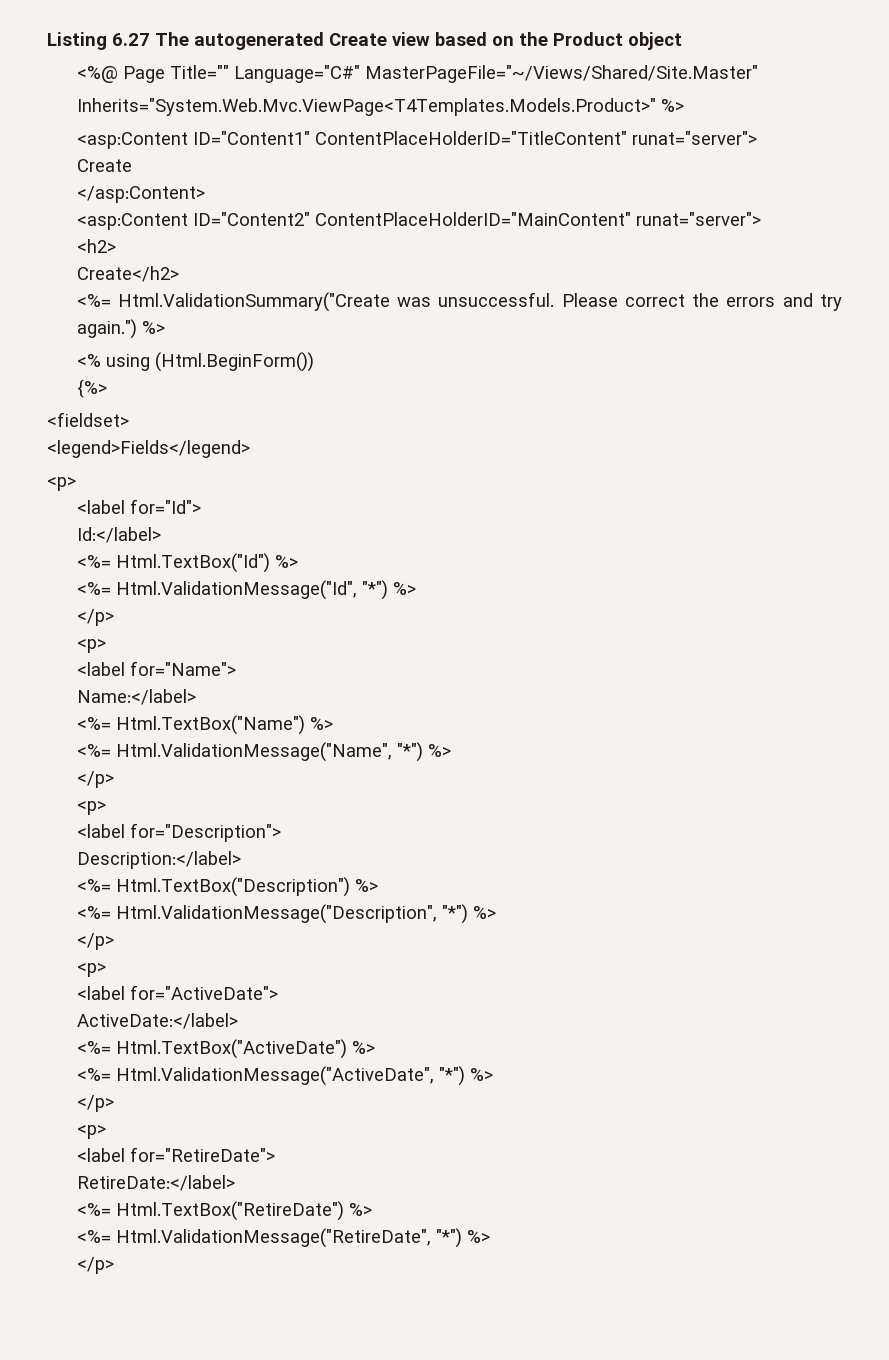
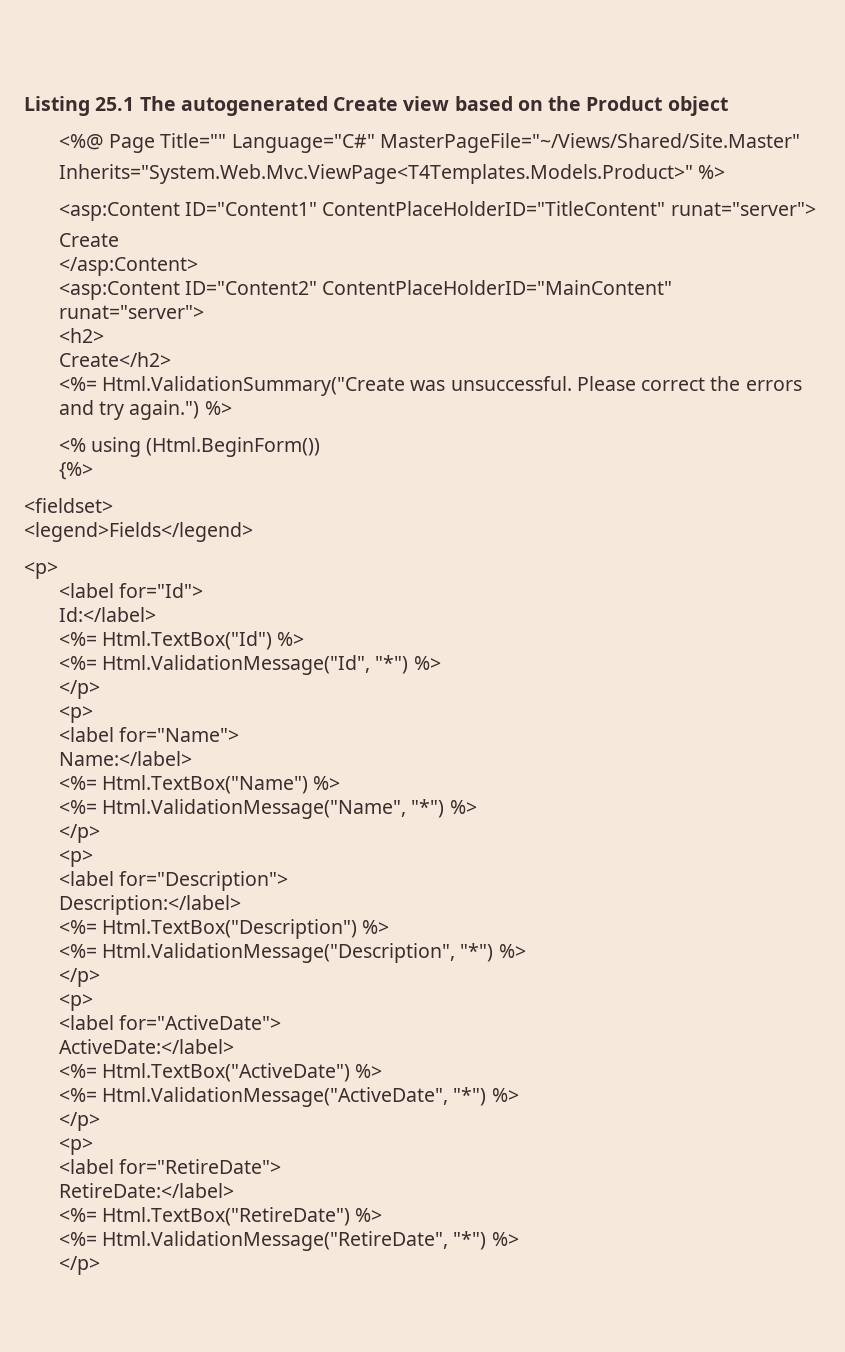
[112,33,150,46] 6.27 -> [95,97,135,111] 25.1

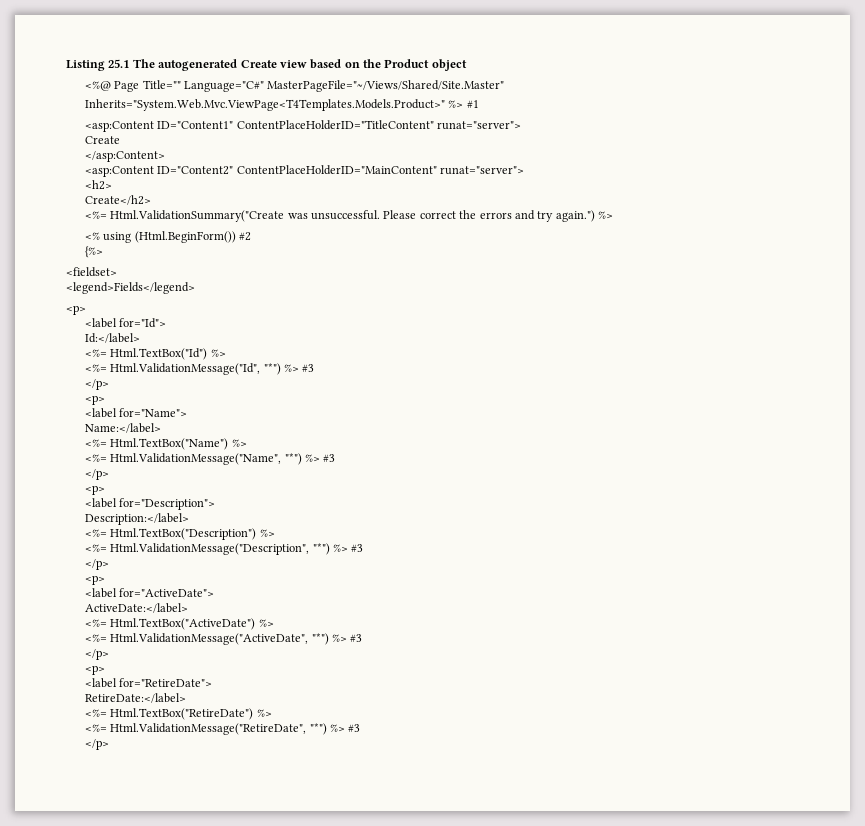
(726, 172) none -> [466,100,479,108] #1
(321, 447) none -> [239,232,252,241] #2
(441, 663) none -> [302,364,315,372] #3
(477, 807) none -> [323,454,336,462] #3
(526, 951) none -> [351,544,364,552] #3
(519, 1095) none -> [350,634,363,642] #3
(519, 1239) none -> [348,724,361,732] #3

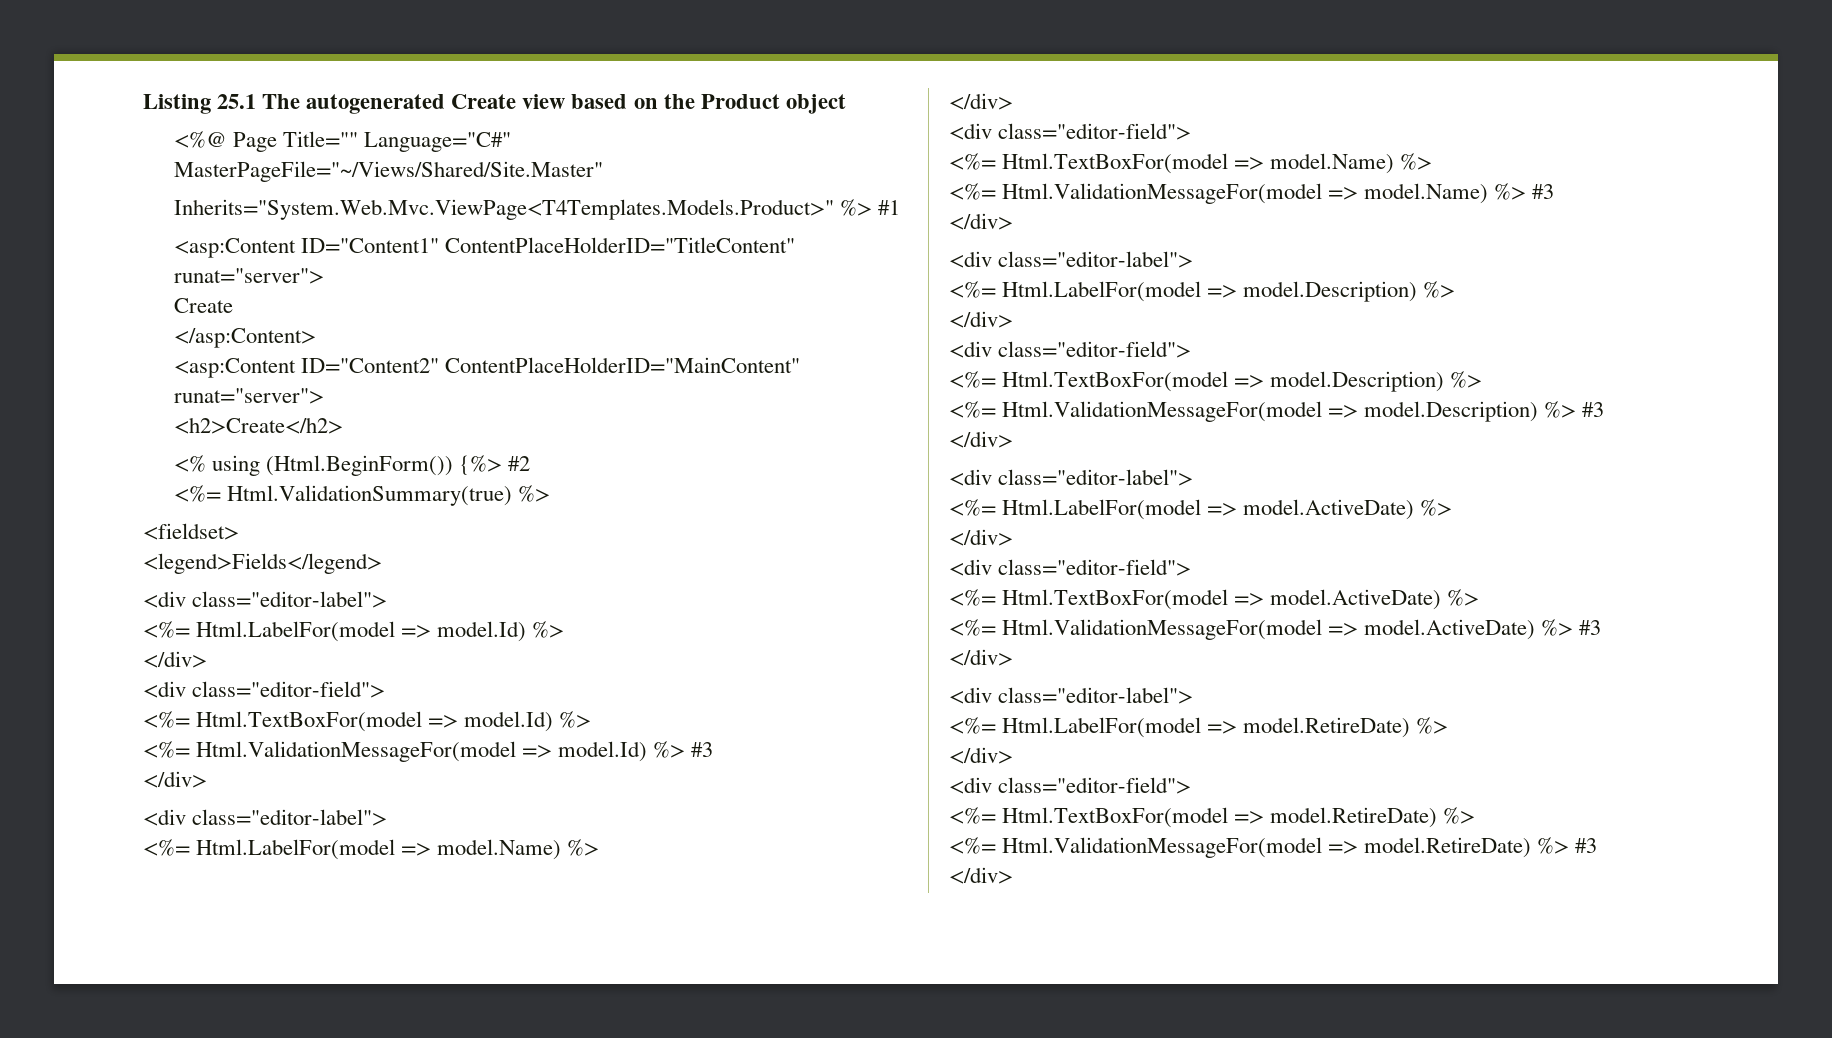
[84,180,112,190] [84,195,151,205] [84,210,614,222] <h2> // Create</h2> // <%= Html.ValidationSummary("Create was unsuccessful. Please correct the errors and try again.") %> -> [174,417,344,434] <h2>Create</h2>
(236, 237) none -> [459,455,503,475] {%>
[84,246,103,258] {%> -> [174,485,551,506] <%= Html.ValidationSummary(true) %>
[66,305,86,315] [84,318,167,328] [84,333,140,343] [84,348,226,360] [84,363,315,375] [84,379,109,390] [84,395,105,405] [84,408,188,418] [84,423,161,433] [84,438,247,450] [84,453,336,465] [84,469,109,480] [84,485,105,495] [84,498,216,510] [84,513,189,525] [84,528,275,540] [84,543,364,555] [84,559,109,570] [84,575,105,585] [84,588,215,598] [84,603,188,613] [84,618,274,630] [84,633,363,645] [84,649,109,660] [84,665,105,675] [84,678,213,688] [84,693,186,703] [84,708,272,720] [84,723,361,735] [84,739,109,750] <p> // <label for="Id"> // Id:</label> // <%= Html.TextBox("Id") %> // <%= Html.ValidationMessage("Id", "*") %> #3 // </p> // <p> // <label for="Name"> // Name:</label> // <%= Html.TextBox("Name") %> // <%= Html.ValidationMessage("Name", "*") %> #3 // </p> // <p> // <label for="Description"> // Description:</label> // <%= Html.TextBox("Description") %> // <%= Html.ValidationMessage("Description", "*") %> #3 // </p> // <p> // <label for="ActiveDate"> // ActiveDate:</label> // <%= Html.TextBox("ActiveDate") %> // <%= Html.ValidationMessage("ActiveDate", "*") %> #3 // </p> // <p> // <label for="RetireDate"> // RetireDate:</label> // <%= Html.TextBox("RetireDate") %> // <%= Html.ValidationMessage("RetireDate", "*") %> #3 // </p> -> [143,591,388,608] [143,621,565,642] [143,651,207,668] [143,681,386,698] [143,711,592,732] [143,741,714,762] [143,771,207,788] [143,809,388,826] [143,839,600,860] [949,93,1013,110] [949,123,1192,140] [949,153,1433,174] [949,183,1555,204] [949,213,1013,230] [949,251,1194,268] [949,281,1456,302] [949,311,1013,328] [949,341,1192,358] [949,371,1483,392] [949,401,1605,422] [949,431,1013,448] [949,469,1194,486] [949,499,1453,520] [949,529,1013,546] [949,559,1192,576] [949,589,1480,610] [949,619,1602,640] [949,649,1013,666] [949,687,1194,704] [949,717,1449,738] [949,747,1013,764] [949,777,1192,794] [949,807,1476,828] [949,837,1598,858] [949,867,1013,884] <div class="editor-label"> // <%= Html.LabelFor(model => model.Id) %> // </div> // <div class="editor-field"> // <%= Html.TextBoxFor(model => model.Id) %> // <%= Html.ValidationMessageFor(model => model.Id) %> #3 // </div> // <div class="editor-label"> // <%= Html.LabelFor(model => model.Name) %> // </div> // <div class="editor-field"> // <%= Html.TextBoxFor(model => model.Name) %> // <%= Html.ValidationMessageFor(model => model.Name) %> #3 // </div> // <div class="editor-label"> // <%= Html.LabelFor(model => model.Description) %> // </div> // <div class="editor-field"> // <%= Html.TextBoxFor(model => model.Description) %> // <%= Html.ValidationMessageFor(model => model.Description) %> #3 // </div> // <div class="editor-label"> // <%= Html.LabelFor(model => model.ActiveDate) %> // </div> // <div class="editor-field"> // <%= Html.TextBoxFor(model => model.ActiveDate) %> // <%= Html.ValidationMessageFor(model => model.ActiveDate) %> #3 // </div> // <div class="editor-label"> // <%= Html.LabelFor(model => model.RetireDate) %> // </div> // <div class="editor-field"> // <%= Html.TextBoxFor(model => model.RetireDate) %> // <%= Html.ValidationMessageFor(model => model.RetireDate) %> #3 // </div>

